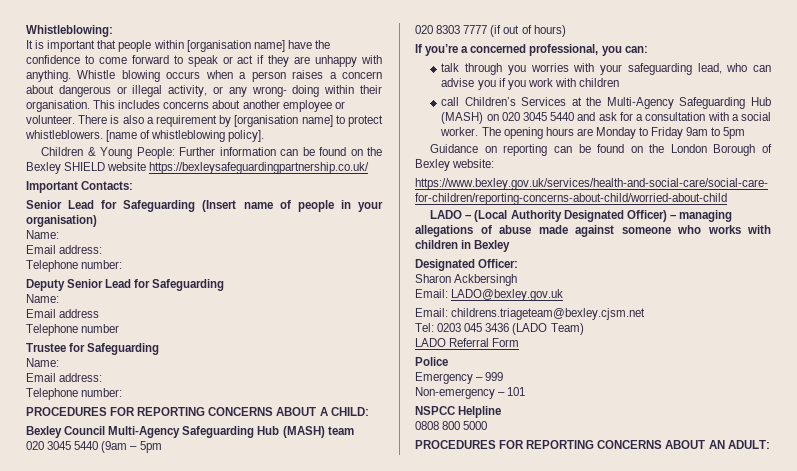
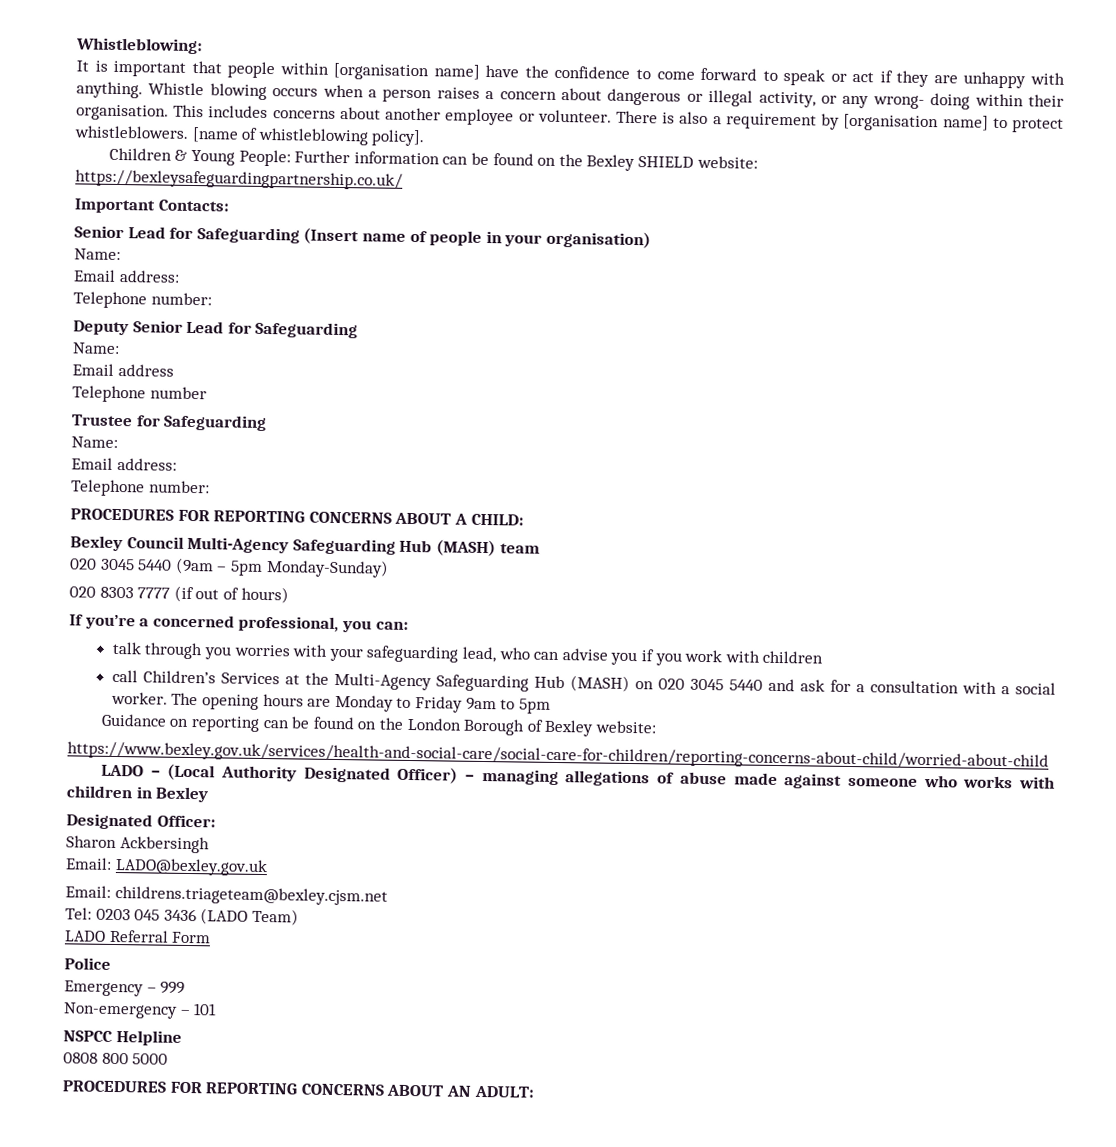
[107,162,147,171] website -> [696,155,758,169] website:
(162, 447) none -> [265,559,389,578] Monday-Sunday)

